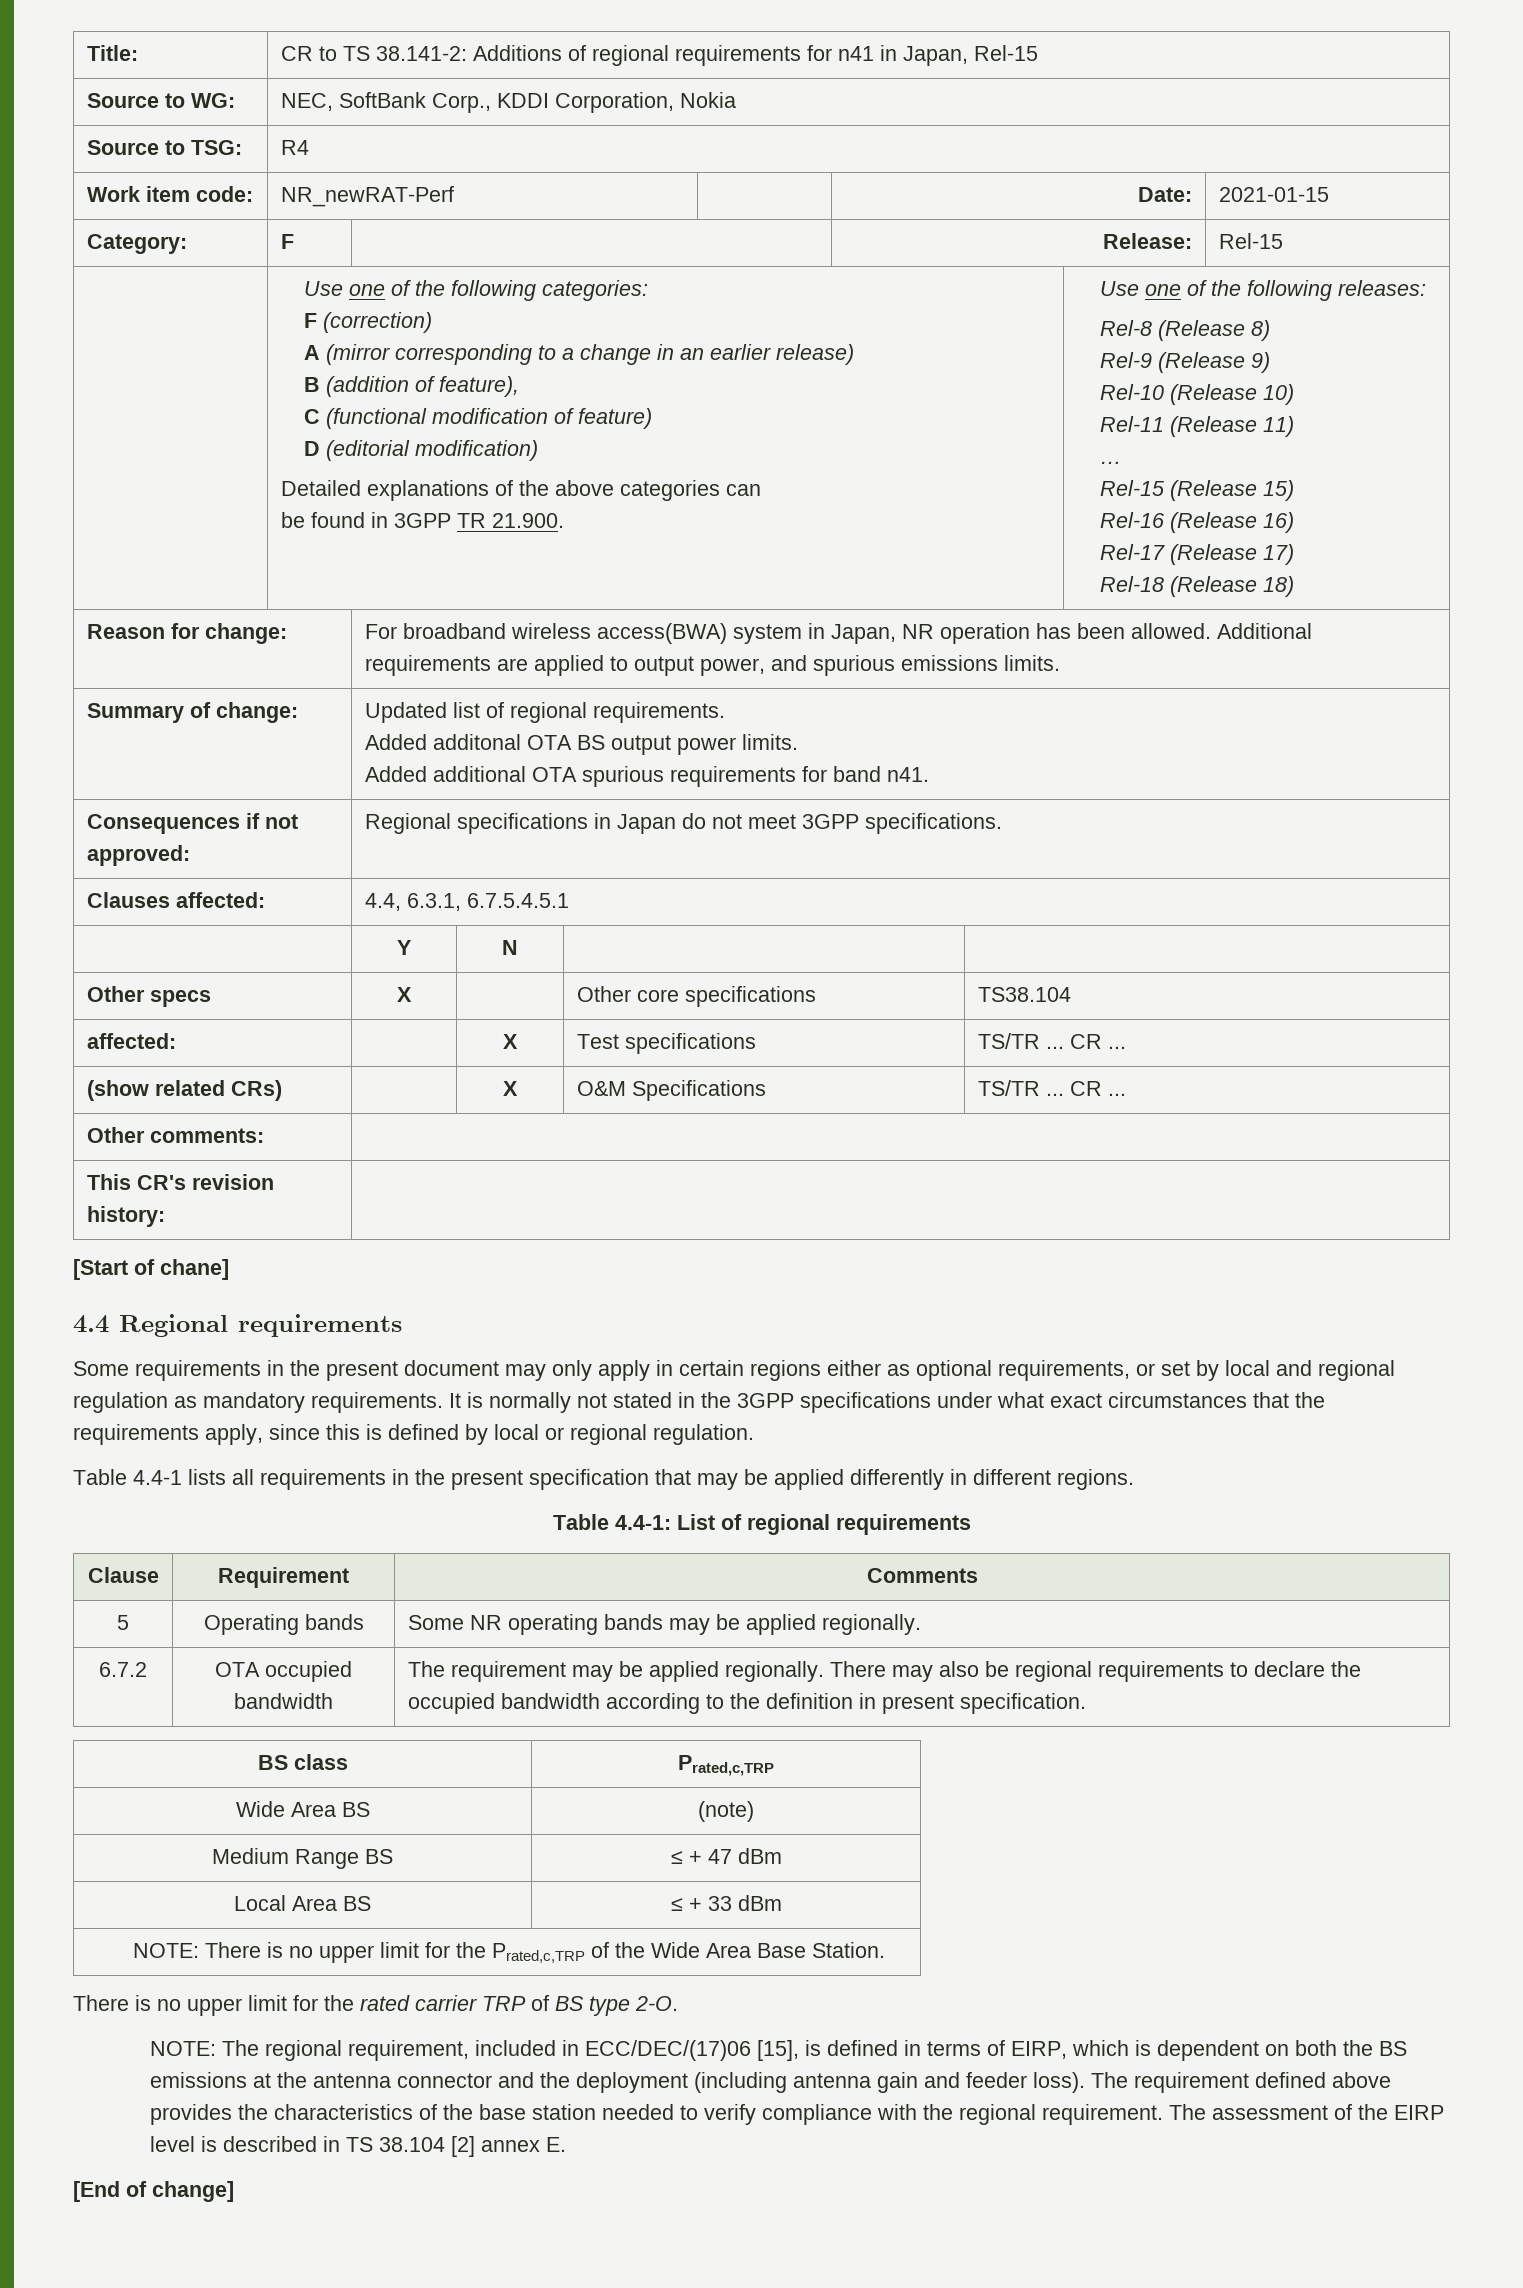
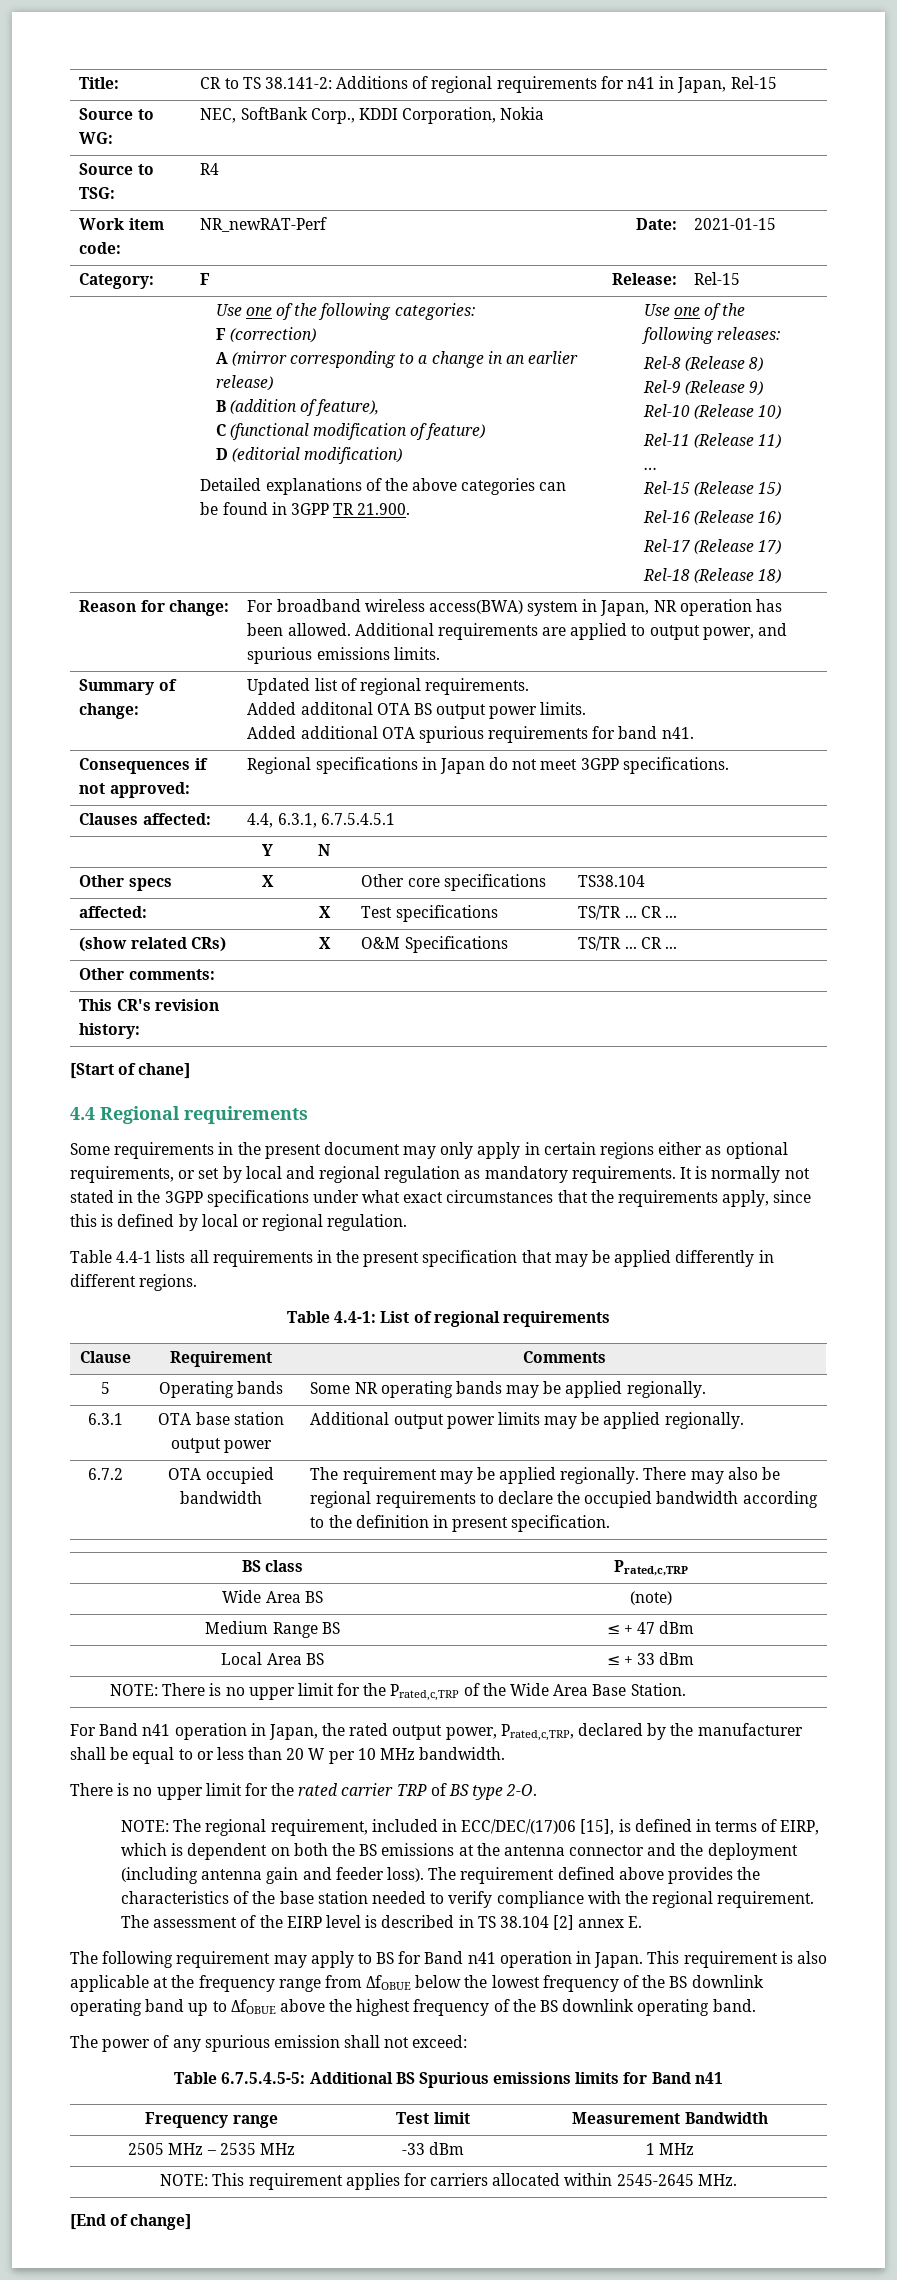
(921, 1624) none -> [88,1413,123,1425] [158,1412,284,1425] [170,1438,273,1453] [310,1412,744,1429] // 6.3.1 | OTA base station output power | Additional output power limits may be applied regionally.
(885, 1950) none -> [70,1723,803,1741] [70,1747,506,1764] // For Band n41 operation in Japan, the rated output power, Prated,c,TRP, declared by the manufacturer shall be equal to or less than 20 W per 10 MHz bandwidth.
(567, 2144) none -> [70,1951,827,1968] [70,1975,764,1992] [70,1999,756,2016] [70,2035,468,2052] [174,2072,723,2088] [145,2112,278,2128] [396,2112,470,2124] [572,2112,768,2124] [128,2143,295,2155] [401,2142,465,2155] [645,2143,695,2155] [160,2173,737,2190] // The following requirement may apply to BS for Band n41 operation in Japan. This requirement is also applicable at the frequency range from ΔfOBUE below the lowest frequency of the BS downlink operating band up to ΔfOBUE above the highest frequency of the BS downlink operating band. // The power of any spurious emission shall not exceed: // Table 6.7.5.4.5-5: Additional BS Spurious emissions limits for Band n41 // Frequency range | Test limit | Measurement Bandwidth // 2505 MHz – 2535 MHz | -33 dBm | 1 MHz // NOTE: This requirement applies for carriers allocated within 2545-2645 MHz.

